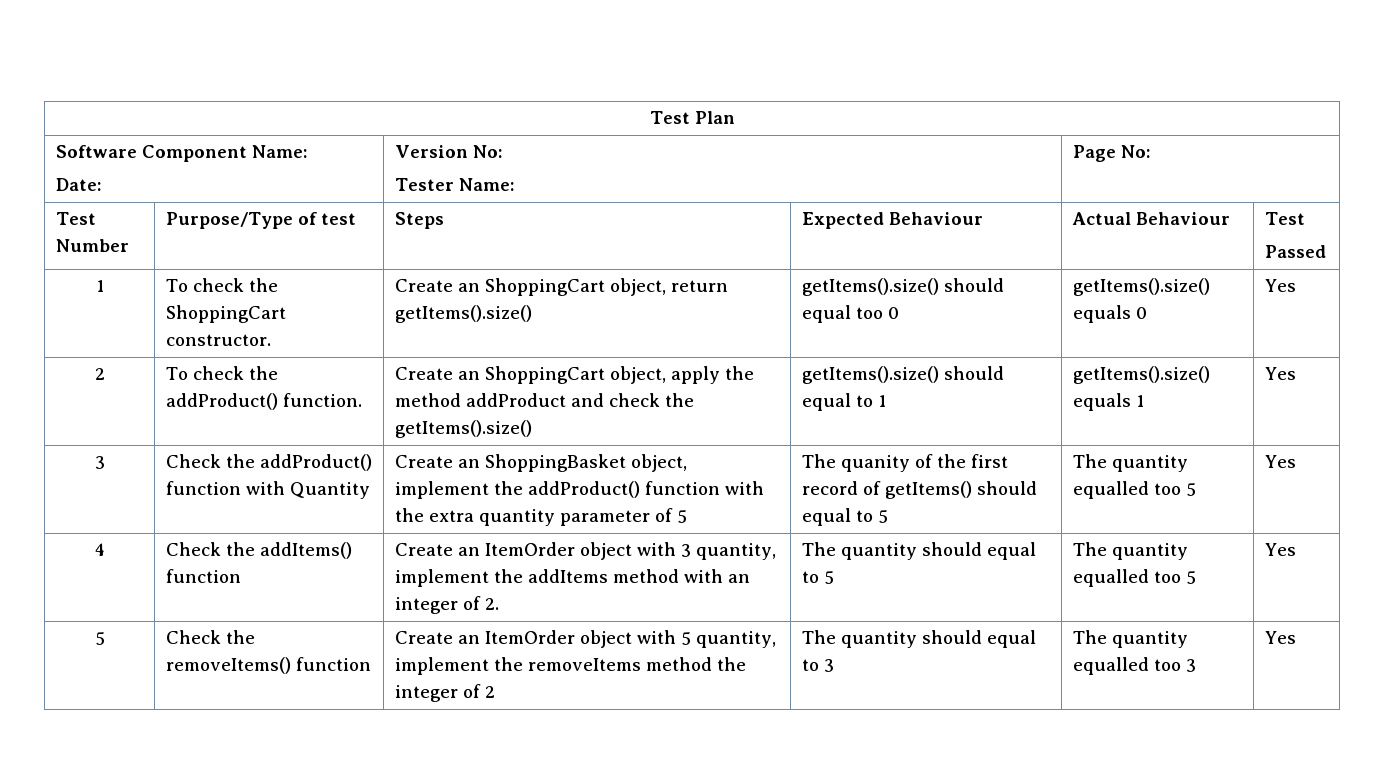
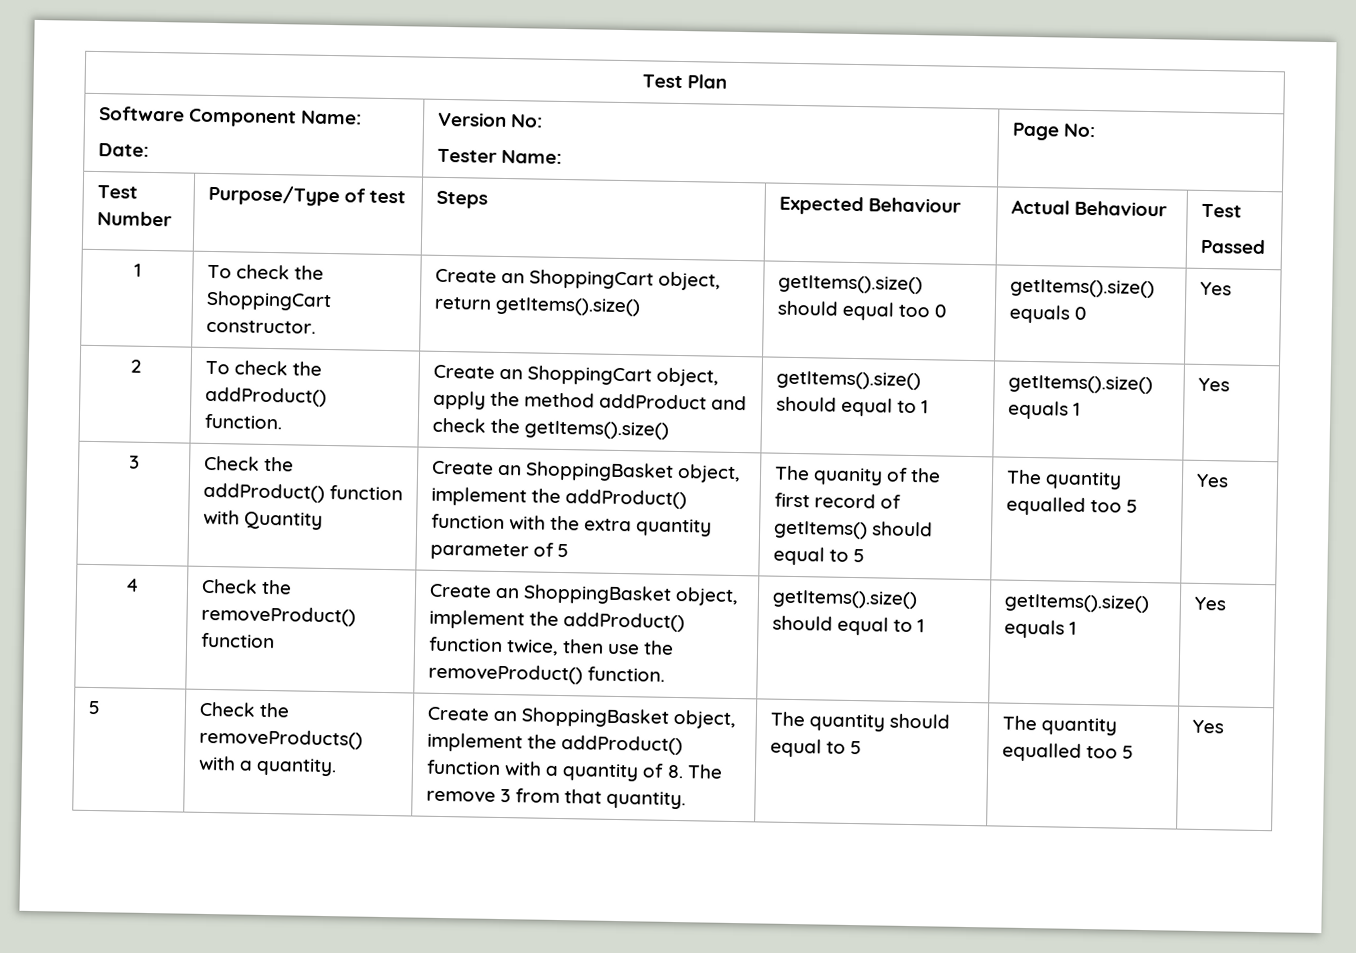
[259,542,352,559] [165,569,241,583] [394,542,776,560] [394,569,750,587] [394,596,499,614] addItems() function | Create an ItemOrder object with 3 quantity, implement the addItems method with an integer of 2. -> [200,605,356,627] [200,632,275,649] [428,583,740,607] [428,609,686,633] [427,636,675,656] [427,663,666,685] [771,589,918,610] [771,615,926,636] [1003,593,1150,614] [1003,619,1078,639] [1193,596,1227,611] [87,700,101,715] [198,701,291,718] [198,728,363,750] [197,755,338,777] [426,706,737,730] [426,732,684,756] [425,759,723,782] [425,788,687,810] removeProduct() function | Create an ShoppingBasket object, implement the addProduct() function twice, then use the removeProduct() function. | getItems().size() should equal to 1 | getItems().size() equals 1 | Yes // 5 | Check the removeProducts() with a quantity. | Create an ShoppingBasket object, implement the addProduct() function with a quantity of 8. The remove 3 from that quantity.
[94,632,105,645] [165,630,255,644] [165,657,371,674] [394,630,776,648] [394,657,746,675] [394,684,495,702] [801,630,1036,648] [801,659,834,672] [1072,630,1188,648] [1072,657,1196,675] [1264,631,1296,644] // 5 | Check the removeItems() function | Create an ItemOrder object with 5 quantity, implement the removeItems method the integer of 2 | The quantity should equal to 3 | The quantity equalled too 3 | Yes -> (1224, 726) none

